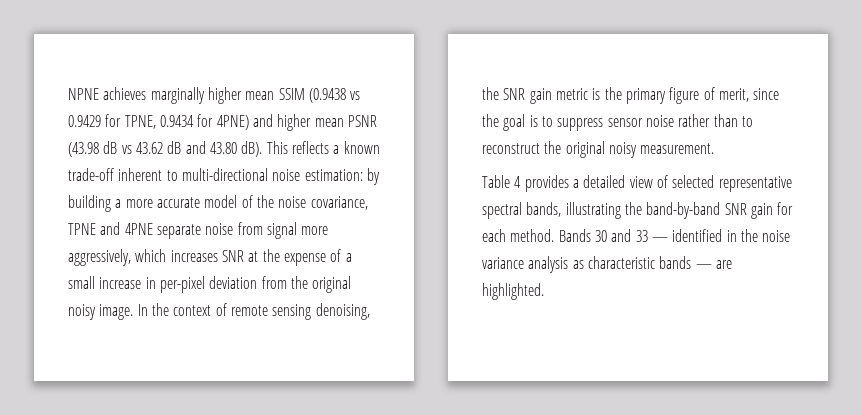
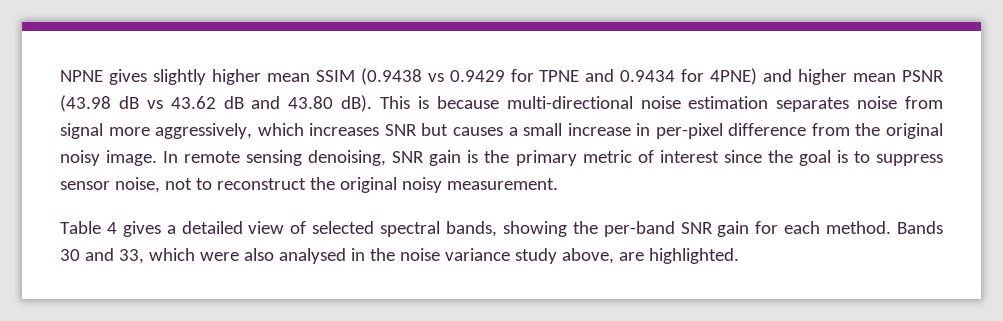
[103,87,205,104] achieves marginally -> [108,69,206,85] gives slightly
[124,115,156,129] TPNE, -> [539,69,615,82] TPNE and
[291,141,380,154] [68,168,380,185] [68,195,368,212] [68,222,201,239] reflects a known trade-off inherent to multi-directional noise estimation: by building a more accurate model of the noise covariance, TPNE and 4PNE separate -> [417,96,850,112] is because multi-directional noise estimation separates
[248,249,342,266] at the expense of -> [421,123,503,136] but causes
[209,276,258,289] deviation -> [728,123,807,136] difference
[151,303,227,316] the context of -> (179, 157) none
[482,87,588,104] the SNR gain metric -> [392,150,462,166] SNR gain
[669,87,749,104] figure of merit, -> [582,150,719,163] metric of interest
[645,114,738,127] noise rather than -> [114,177,192,193] noise, not
[524,175,569,192] provides -> [122,221,161,237] gives
[718,176,792,192] representative -> (375, 227) none
[565,202,721,219] illustrating the band-by-band -> [502,221,675,237] showing the per-band
[635,229,791,242] [482,256,712,273] 33 — identified in the noise variance analysis as characteristic bands — -> [118,248,614,264] 33, which were also analysed in the noise variance study above,

